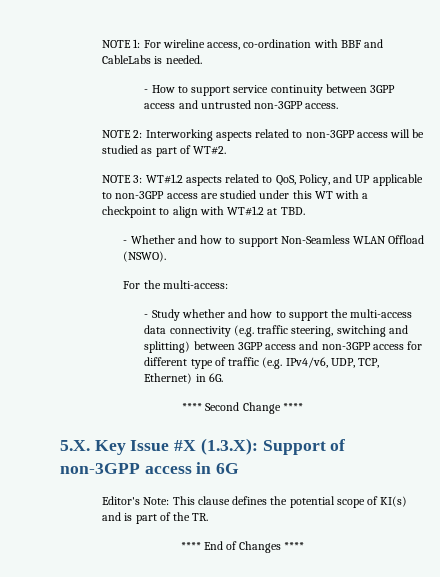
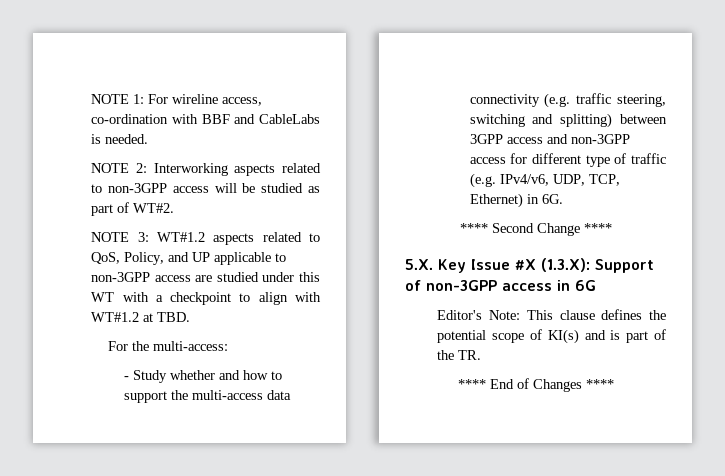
[144,84,396,96] [144,100,339,109] // - How to support service continuity between 3GPP access and untrusted non-3GPP access. -> (149, 139) none
[123,235,425,247] [123,251,167,262] // - Whether and how to support Non-Seamless WLAN Offload (NSWO). -> (191, 317) none

